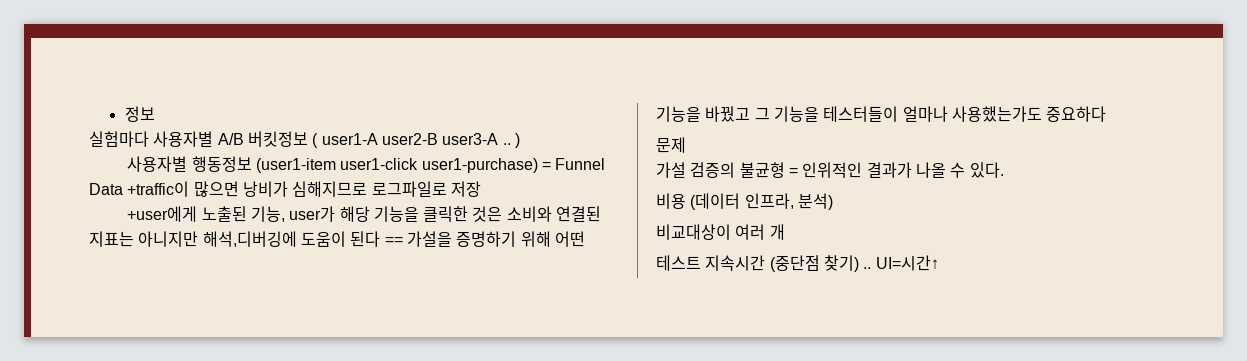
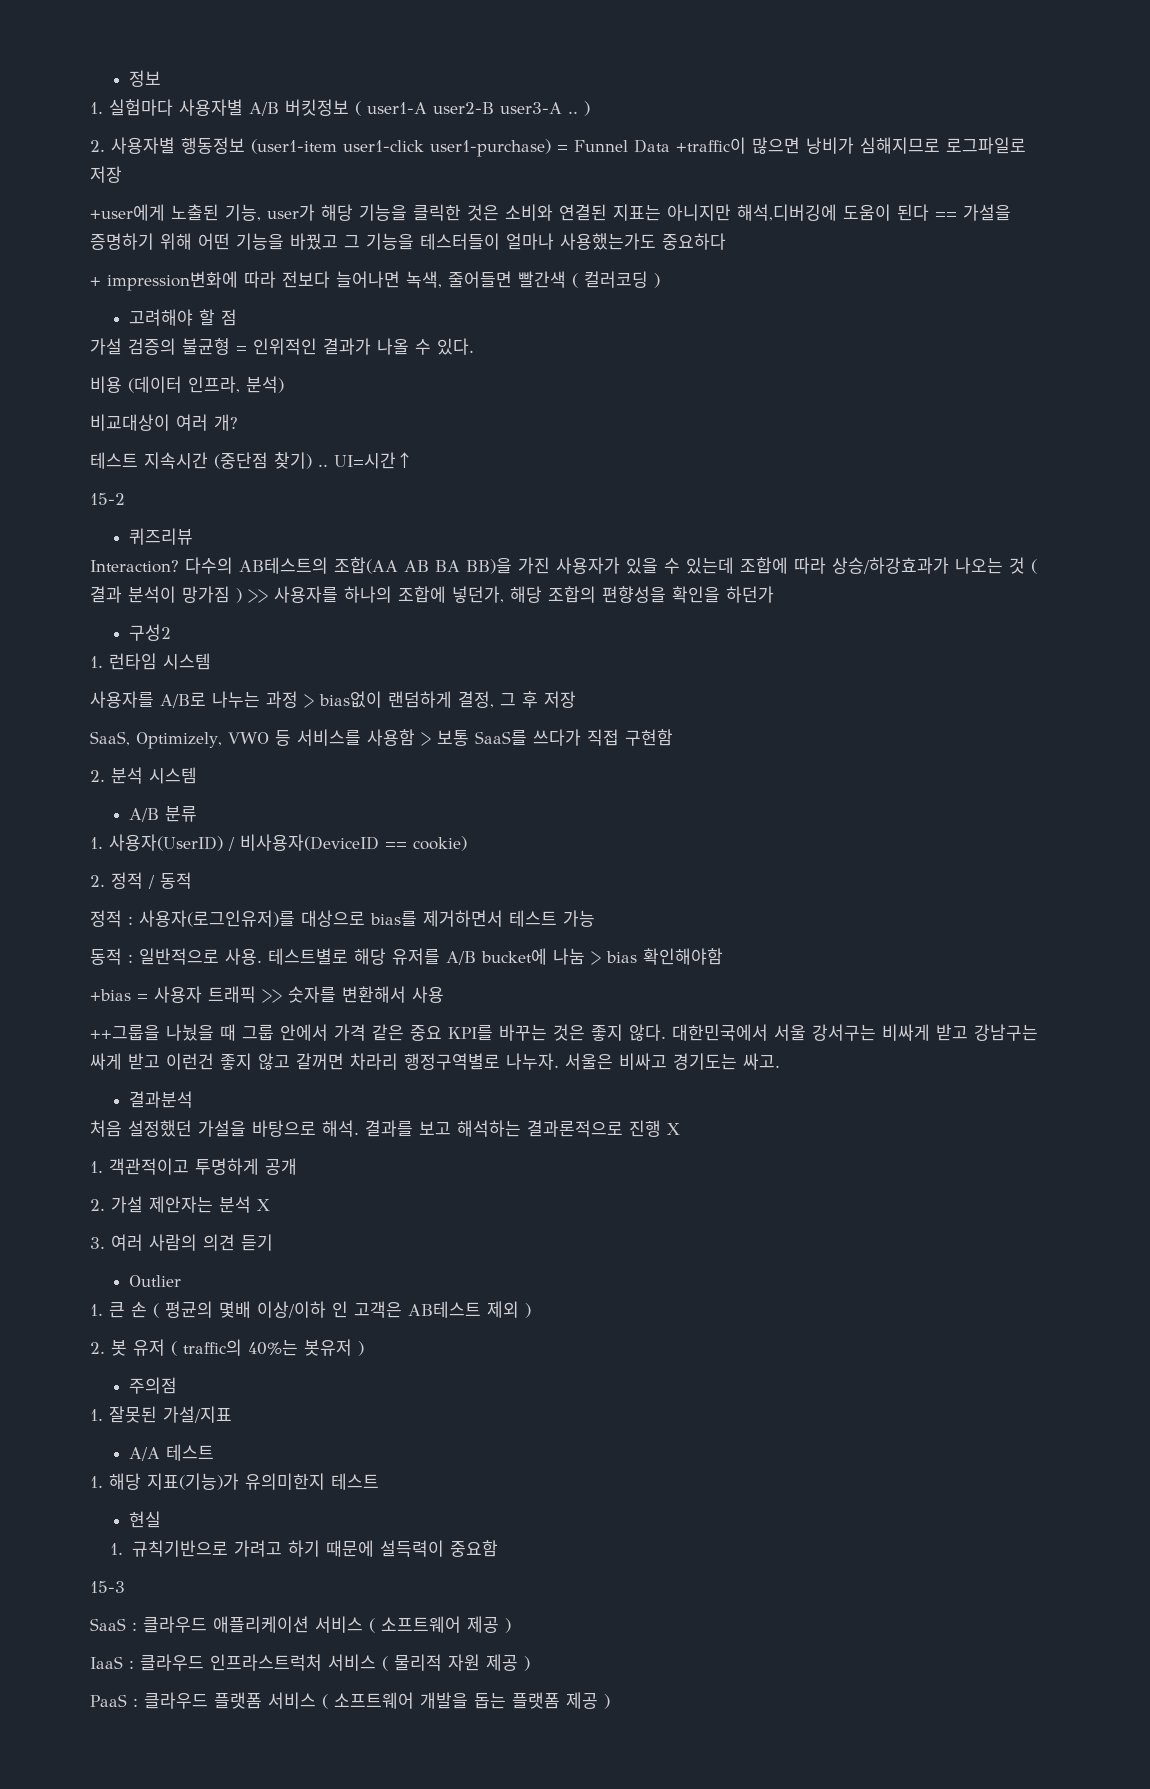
(155, 114) none -> [90,102,103,114] 1.
(520, 140) none -> [90,140,105,152] 2.
[656,137,686,153] 문제 -> [90,271,660,291] [128,309,237,326] + impression변화에 따라 전보다 늘어나면 녹색, 줄어들면 빨간색 ( 컬러코딩 ) // 고려해야 할 점
[769,224,785,240] 개 -> [214,414,238,431] 개?
(939, 263) none -> [90,493,125,505] [128,528,193,545] [90,557,1037,574] [90,586,774,603] [128,624,171,641] [90,653,211,670] [90,691,576,708] [90,729,673,749] [90,767,197,784] [128,806,197,822] [90,834,467,851] [90,872,192,889] [90,910,595,927] [90,948,723,965] [90,986,444,1003] [90,1024,1038,1041] [90,1053,780,1070] [128,1091,193,1108] [90,1120,680,1137] [90,1158,297,1175] [90,1196,270,1213] [90,1234,273,1251] [128,1275,181,1287] [90,1301,531,1318] [90,1339,364,1356] [128,1377,177,1394] [90,1406,232,1423] [128,1444,214,1461] [90,1473,379,1490] [128,1511,161,1528] [110,1540,498,1557] [90,1581,125,1593] [90,1616,511,1633] [90,1654,530,1671] [90,1692,610,1709] // 15-2 // 퀴즈리뷰 // Interaction? 다수의 AB테스트의 조합(AA AB BA BB)을 가진 사용자가 있을 수 있는데 조합에 따라 상승/하강효과가 나오는 것 ( 결과 분석이 망가짐 ) >> 사용자를 하나의 조합에 넣던가, 해당 조합의 편향성을 확인을 하던가 // 구성2 // 1. 런타임 시스템 // 사용자를 A/B로 나누는 과정 > bias없이 랜덤하게 결정, 그 후 저장 // SaaS, Optimizely, VWO 등 서비스를 사용함 > 보통 SaaS를 쓰다가 직접 구현함 // 2. 분석 시스템 // A/B 분류 // 1. 사용자(UserID) / 비사용자(DeviceID == cookie) // 2. 정적 / 동적 // 정적 : 사용자(로그인유저)를 대상으로 bias를 제거하면서 테스트 가능 // 동적 : 일반적으로 사용. 테스트별로 해당 유저를 A/B bucket에 나눔 > bias 확인해야함 // +bias = 사용자 트래픽 >> 숫자를 변환해서 사용 // ++그룹을 나눴을 때 그룹 안에서 가격 같은 중요 KPI를 바꾸는 것은 좋지 않다. 대한민국에서 서울 강서구는 비싸게 받고 강남구는 싸게 받고 이런건 좋지 않고 갈꺼면 차라리 행정구역별로 나누자. 서울은 비싸고 경기도는 싸고. // 결과분석 // 처음 설정했던 가설을 바탕으로 해석. 결과를 보고 해석하는 결과론적으로 진행 X // 1. 객관적이고 투명하게 공개 // 2. 가설 제안자는 분석 X // 3. 여러 사람의 의견 듣기 // Outlier // 1. 큰 손 ( 평균의 몇배 이상/이하 인 고객은 AB테스트 제외 ) // 2. 봇 유저 ( traffic의 40%는 봇유저 ) // 주의점 // 1. 잘못된 가설/지표 // A/A 테스트 // 1. 해당 지표(기능)가 유의미한지 테스트 // 현실 // 1. 규칙기반으로 가려고 하기 때문에 설득력이 중요함 // 15-3 // SaaS : 클라우드 애플리케이션 서비스 ( 소프트웨어 제공 ) // IaaS : 클라우드 인프라스트럭처 서비스 ( 물리적 자원 제공 ) // PaaS : 클라우드 플랫폼 서비스 ( 소프트웨어 개발을 돕는 플랫폼 제공 )

